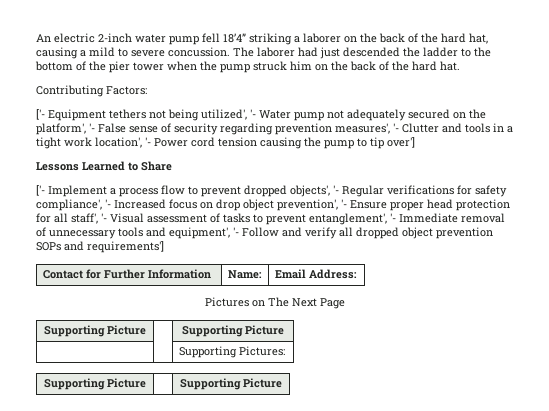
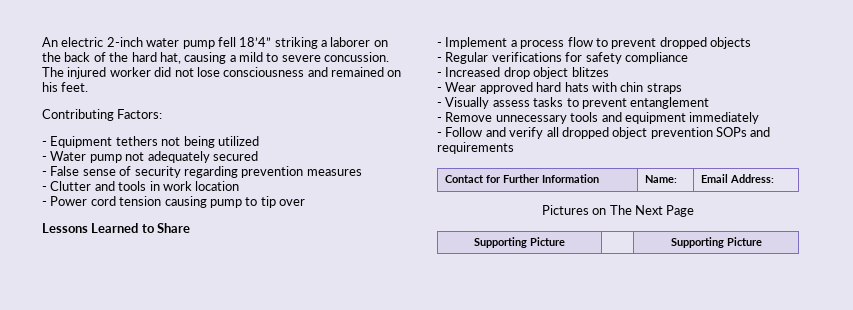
[257,47,491,59] [35,61,460,73] laborer had just descended the ladder to the bottom of the pier tower when the pump struck him on the back of the hard hat. -> [67,67,402,79] [42,82,89,92] injured worker did not lose consciousness and remained on his feet.
[36,109,45,120] ['- -> [42,141,47,146] -
[201,109,256,120] utilized', '- -> [217,136,259,146] [42,156,47,161] utilized // -
[453,109,486,119] [36,123,95,135] on the platform', '- -> [42,171,47,176] // -
[335,123,399,134] measures', '- -> [306,169,362,176] [42,186,47,191] measures // -
[507,126,513,133] [36,137,151,149] a tight work location', '- -> [162,181,240,191] [42,201,47,206] work location // -
[304,137,321,147] the -> (207, 202) none
[387,137,415,148] over'] -> [279,199,305,206] over
[36,185,45,196] ['- -> [437,42,442,47] -
[290,185,339,197] objects', '- -> [710,37,751,49] [437,57,442,62] objects // -
[36,199,510,211] [36,213,505,225] [36,227,239,239] compliance', '- Increased focus on drop object prevention', '- Ensure proper head protection for all staff', '- Visual assessment of tasks to prevent entanglement', '- Immediate removal of unnecessary tools and equipment', '- -> [624,52,688,64] [437,67,609,79] [437,82,682,94] [437,97,710,109] [437,112,760,124] [437,132,442,137] compliance // - Increased drop object blitzes // - Wear approved hard hats with chin straps // - Visually assess tasks to prevent entanglement // - Remove unnecessary tools and equipment immediately // -
[87,241,164,253] requirements'] -> [437,142,514,154] requirements
[178,346,285,358] [44,378,146,390] [180,378,282,390] // | | Supporting Pictures: // Supporting Picture | | Supporting Picture -> (762, 241) none

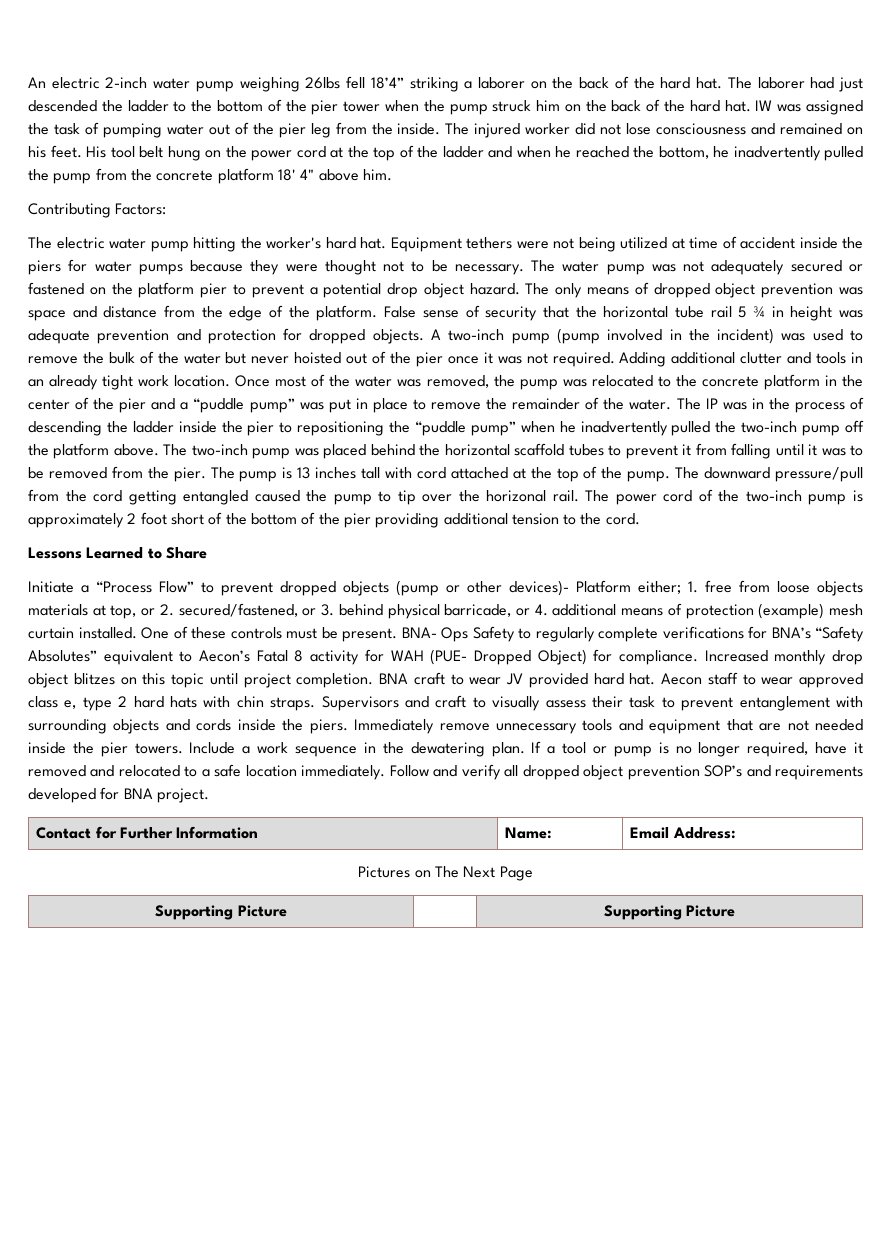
(215, 44) none -> [239,77,341,92] weighing 26lbs
[159,52,390,64] hat, causing a mild to severe concussion. -> [696,77,864,92] [28,99,863,115] [28,122,441,138] hat. The laborer had just descended the ladder to the bottom of the pier tower when the pump struck him on the back of the hard hat. IW was assigned the task of pumping water out of the pier leg from the inside.
[42,109,163,121] [42,141,47,146] // Contributing Factors: // - -> [86,145,863,161] [28,168,392,184] [28,203,167,218] [28,237,386,252] His tool belt hung on the power cord at the top of the ladder and when he reached the bottom, he inadvertently pulled the pump from the concrete platform 18' 4" above him. // Contributing Factors: // The electric water pump hitting the worker's hard hat.
(158, 141) none -> [516,241,549,249] were
[42,151,258,163] [42,166,362,178] [42,181,240,191] [42,196,305,208] // - Water pump not adequately secured // - False sense of security regarding prevention measures // - Clutter and tools in work location // - Power cord tension causing pump to tip over -> [671,236,863,249] [28,259,864,275] [28,282,863,298] [28,305,863,321] [28,328,863,344] [28,351,864,367] [28,374,863,390] [28,397,865,413] [28,420,865,436] [28,443,864,459] [28,466,863,482] [28,489,863,505] [28,512,640,528] at time of accident inside the piers for water pumps because they were thought not to be necessary. The water pump was not adequately secured or fastened on the platform pier to prevent a potential drop object hazard. The only means of dropped object prevention was space and distance from the edge of the platform. False sense of security that the horizontal tube rail 5 ¾ in height was adequate prevention and protection for dropped objects. A two-inch pump (pump involved in the incident) was used to remove the bulk of the water but never hoisted out of the pier once it was not required. Adding additional clutter and tools in an already tight work location. Once most of the water was removed, the pump was relocated to the concrete platform in the center of the pier and a “puddle pump” was put in place to remove the remainder of the water. The IP was in the process of descending the ladder inside the pier to repositioning the “puddle pump” when he inadvertently pulled the two-inch pump off the platform above. The two-inch pump was placed behind the horizontal scaffold tubes to prevent it from falling until it was to be removed from the pier. The pump is 13 inches tall with cord attached at the top of the pump. The downward pressure/pull from the cord getting entangled caused the pump to tip over the horizonal rail. The power cord of the two-inch pump is approximately 2 foot short of the bottom of the pier providing additional tension to the cord.
[437,37,593,49] - Implement a process flow -> [28,581,194,593] Initiate a “Process Flow”
[437,52,688,64] [437,67,609,79] [437,82,682,94] [437,97,710,109] [437,112,760,124] [437,132,442,137] // - Regular verifications for safety compliance // - Increased drop object blitzes // - Wear approved hard hats with chin straps // - Visually assess tasks to prevent entanglement // - Remove unnecessary tools and equipment immediately // - -> [396,580,863,596] [28,603,863,619] [28,626,864,642] [28,649,863,665] [28,672,863,688] [28,695,863,711] [28,719,863,734] [28,741,864,757] [28,764,386,780] (pump or other devices)- Platform either; 1. free from loose objects materials at top, or 2. secured/fastened, or 3. behind physical barricade, or 4. additional means of protection (example) mesh curtain installed. One of these controls must be present. BNA- Ops Safety to regularly complete verifications for BNA’s “Safety Absolutes” equivalent to Aecon’s Fatal 8 activity for WAH (PUE- Dropped Object) for compliance. Increased monthly drop object blitzes on this topic until project completion. BNA craft to wear JV provided hard hat. Aecon staff to wear approved class e, type 2 hard hats with chin straps. Supervisors and craft to visually assess their task to prevent entanglement with surrounding objects and cords inside the piers. Immediately remove unnecessary tools and equipment that are not needed inside the pier towers. Include a work sequence in the dewatering plan. If a tool or pump is no longer required, have it removed and relocated to a safe location immediately.
[716,127,747,137] SOPs -> [704,765,743,777] SOP’s
(514, 148) none -> [28,787,209,803] developed for BNA project.

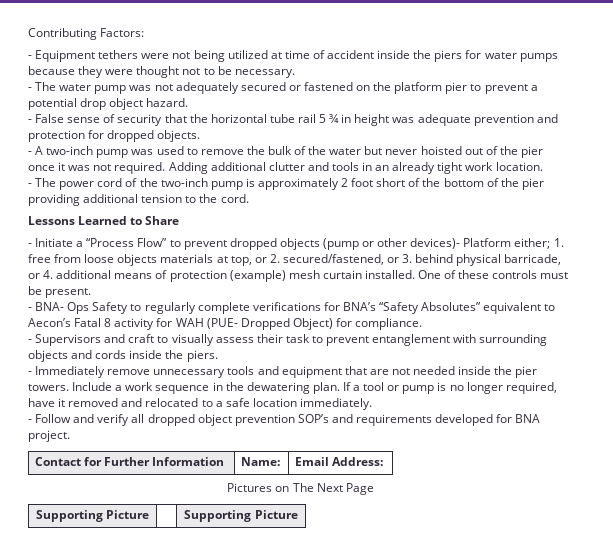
[28,76,864,92] [28,99,863,115] [28,122,864,138] [28,145,863,161] [28,168,392,184] [28,203,167,218] [28,237,386,252] An electric 2-inch water pump weighing 26lbs fell 18’4” striking a laborer on the back of the hard hat. The laborer had just descended the ladder to the bottom of the pier tower when the pump struck him on the back of the hard hat. IW was assigned the task of pumping water out of the pier leg from the inside. The injured worker did not lose consciousness and remained on his feet. His tool belt hung on the power cord at the top of the ladder and when he reached the bottom, he inadvertently pulled the pump from the concrete platform 18' 4" above him. // Contributing Factors: // The electric water pump hitting the worker's hard hat. -> [28,28,145,40] [28,55,32,59] Contributing Factors: // -
(524, 269) none -> [28,87,32,91] // -
[525,282,863,298] [28,305,378,321] The only means of dropped object prevention was space and distance from the edge of the platform. -> [28,119,32,123] // -
(424, 336) none -> [28,151,32,155] // -
[556,328,775,344] (pump involved in the incident) -> (129, 153) none
[235,374,863,390] [28,397,865,413] [28,420,865,436] [28,443,864,459] [28,466,863,482] [28,489,579,505] Once most of the water was removed, the pump was relocated to the concrete platform in the center of the pier and a “puddle pump” was put in place to remove the remainder of the water. The IP was in the process of descending the ladder inside the pier to repositioning the “puddle pump” when he inadvertently pulled the two-inch pump off the platform above. The two-inch pump was placed behind the horizontal scaffold tubes to prevent it from falling until it was to be removed from the pier. The pump is 13 inches tall with cord attached at the top of the pump. The downward pressure/pull from the cord getting entangled caused the pump to tip over the horizonal rail. -> [28,183,32,187] // -
(207, 553) none -> [28,243,32,247] -
(397, 635) none -> [28,307,32,311] // -
[704,650,863,665] [28,672,863,688] [28,696,316,711] Increased monthly drop object blitzes on this topic until project completion. BNA craft to wear JV provided hard hat. Aecon staff to wear approved class e, type 2 hard hats with chin straps. -> [28,339,32,343] // -
(348, 726) none -> [28,371,32,375] // -
(386, 772) none -> [28,419,32,423] // -

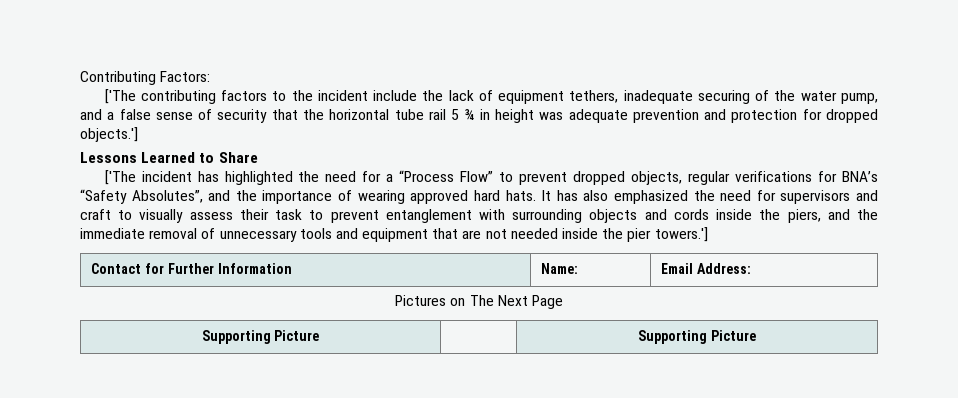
[28,50,558,62] [28,66,295,78] [28,82,538,94] [28,98,189,110] [28,114,65,123] - Equipment tethers were not being utilized at time of accident inside the piers for water pumps because they were thought not to be necessary. // - The water pump was not adequately secured or fastened on the platform pier to prevent a potential drop object hazard. // - False -> [104,89,879,104] [80,109,151,120] ['The contributing factors to the incident include the lack of equipment tethers, inadequate securing of the water pump, and a false
[157,130,201,142] [28,146,543,158] [28,162,543,174] [28,178,544,190] [28,194,249,206] [28,216,180,225] [28,238,74,247] objects. // - A two-inch pump was used to remove the bulk of the water but never hoisted out of the pier once it was not required. Adding additional clutter and tools in an already tight work location. // - The power cord of the two-inch pump is approximately 2 foot short of the bottom of the pier providing additional tension to the cord. // Lessons Learned to Share // - Initiate -> [80,127,138,142] [80,152,258,163] [104,170,382,185] objects.'] // Lessons Learned to Share // ['The incident has highlighted the need for
[279,238,564,250] [28,254,562,266] [28,270,569,282] [28,286,92,298] [28,302,556,314] [28,318,423,330] [28,334,102,346] objects (pump or other devices)- Platform either; 1. free from loose objects materials at top, or 2. secured/fastened, or 3. behind physical barricade, or 4. additional means of protection (example) mesh curtain installed. One of these controls must be present. // - BNA- Ops Safety to regularly complete verifications for BNA’s “Safety Absolutes” equivalent to Aecon’s Fatal 8 activity for WAH (PUE- Dropped Object) for compliance. // - Supervisors -> [631,171,878,185] [80,189,851,204] objects, regular verifications for BNA’s “Safety Absolutes”, and the importance of wearing approved hard hats. It has also emphasized the need for supervisors
[186,350,218,362] [28,366,151,378] piers. // - Immediately remove -> [787,209,878,223] [80,228,216,239] piers, and the immediate removal of
[28,382,557,394] [28,398,372,410] [28,414,541,426] [28,430,70,442] towers. Include a work sequence in the dewatering plan. If a tool or pump is no longer required, have it removed and relocated to a safe location immediately. // - Follow and verify all dropped object prevention SOP’s and requirements developed for BNA project. -> [654,227,708,242] towers.']

